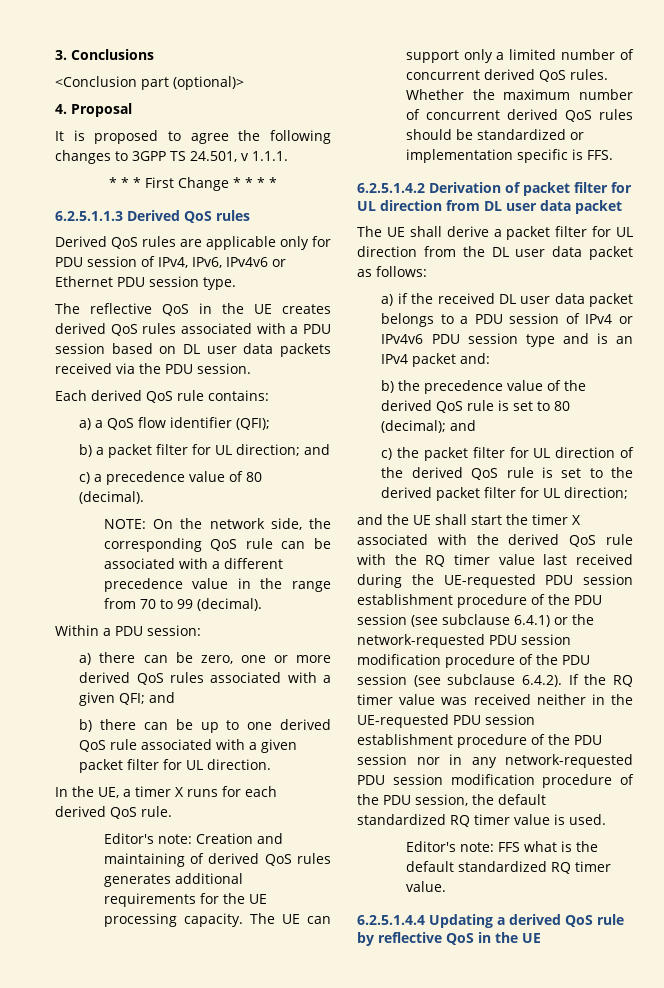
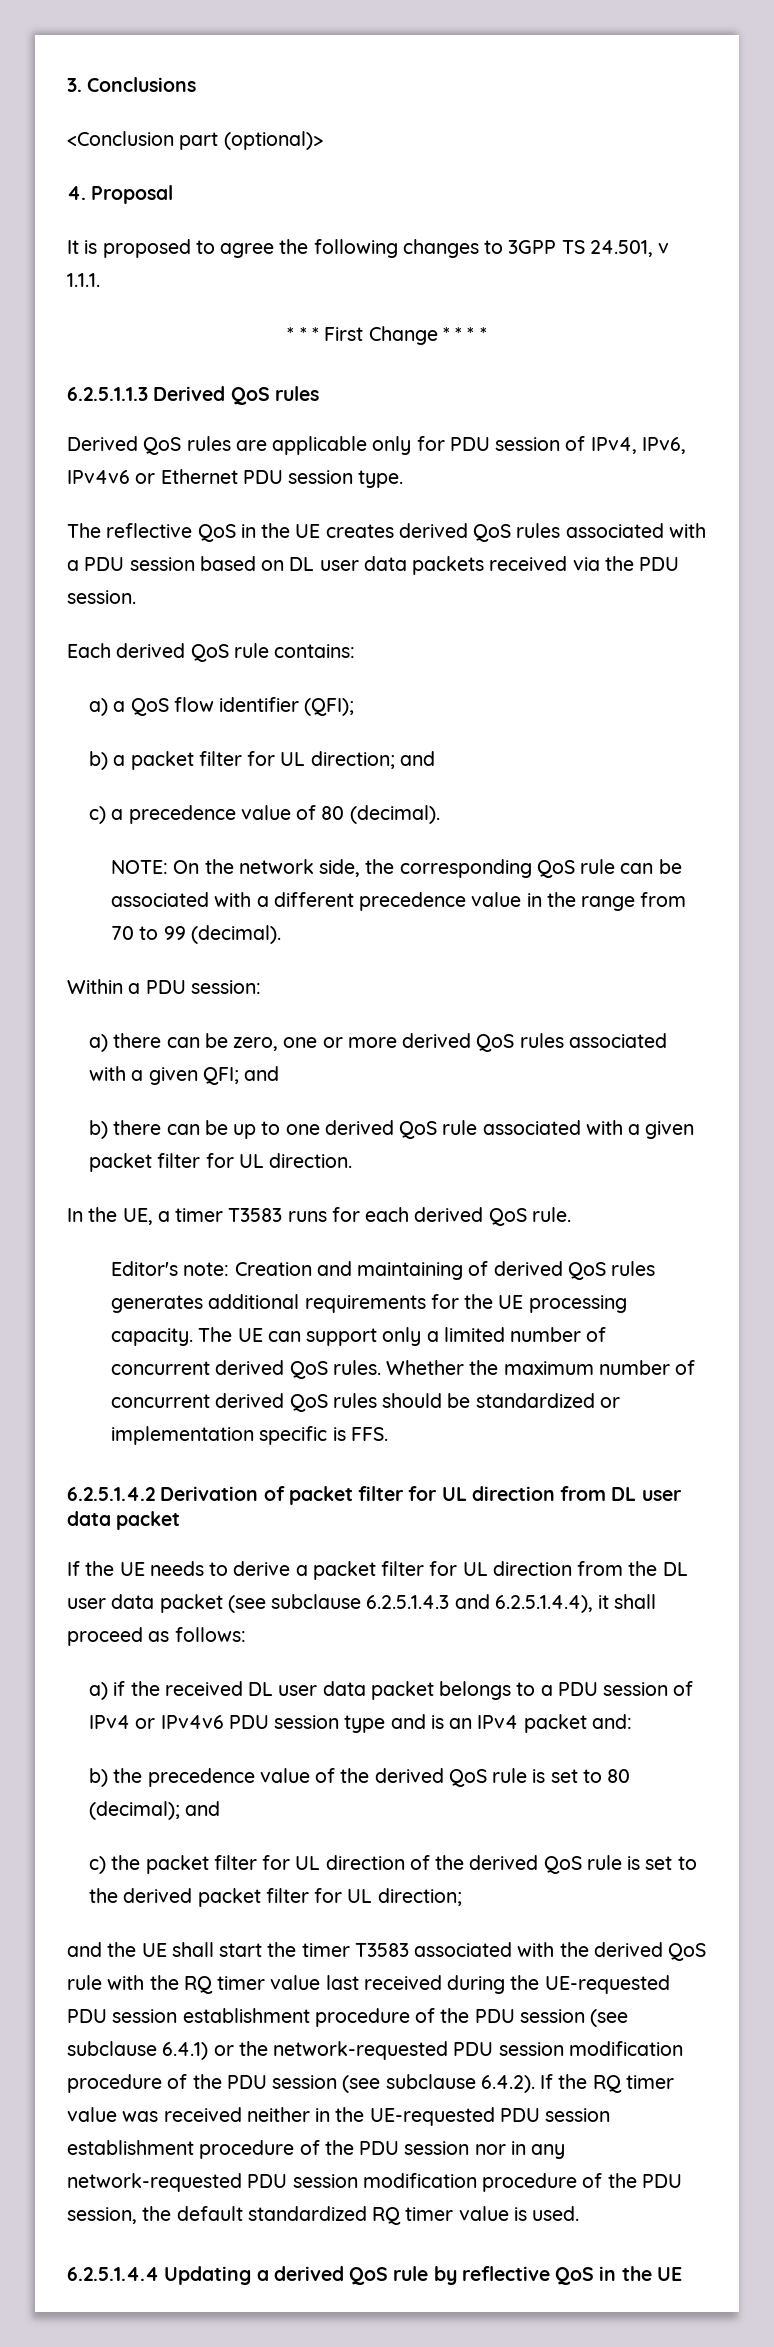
[175,787,184,797] X -> [228,1208,283,1222] T3583
[357,226,442,237] The UE shall -> [67,1561,229,1576] If the UE needs to
(633, 253) none -> [227,1594,657,1613] [67,1627,143,1646] (see subclause 6.2.5.1.4.3 and 6.2.5.1.4.4), it shall proceed
[572,515,581,525] X -> [354,1943,409,1957] T3583
[405,841,598,852] [405,861,611,874] [405,881,446,892] // Editor's note: FFS what is the default standardized RQ timer value. -> (580, 2213) none

